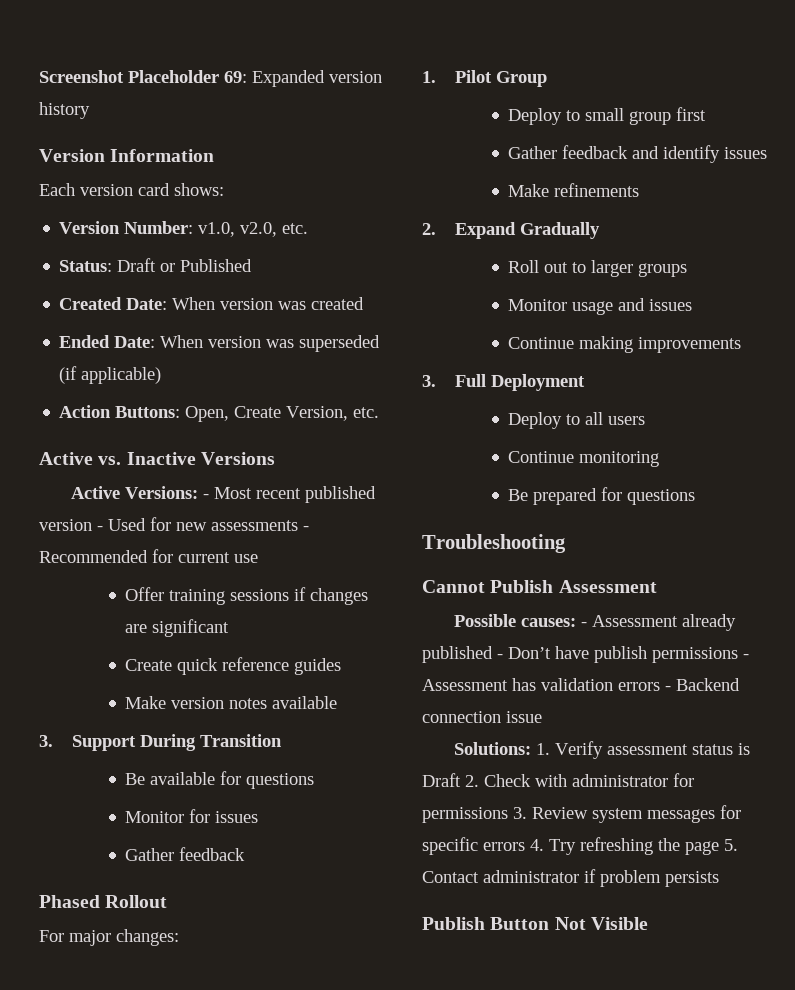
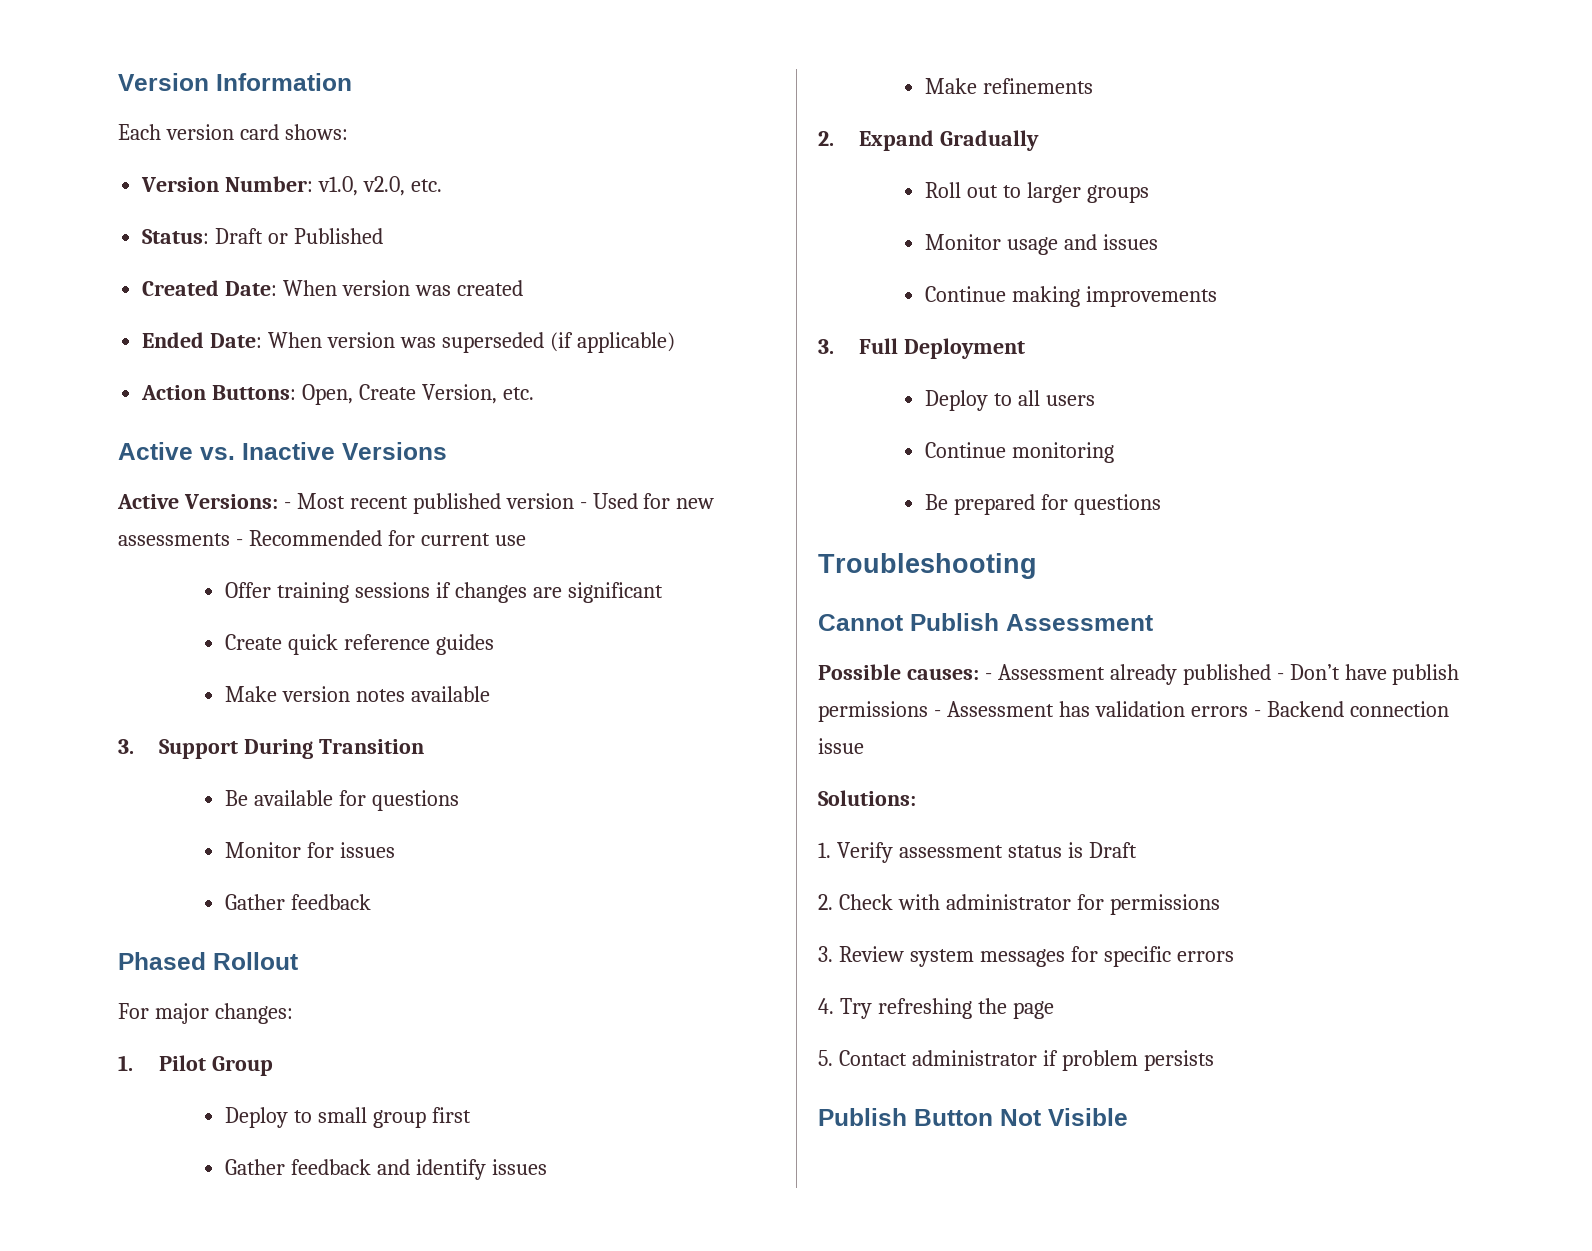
[39,70,382,87] [39,102,90,119] Screenshot Placeholder 69: Expanded version history // -> (118, 82) none
(532, 748) none -> (916, 798) //
(461, 780) none -> (1137, 850) //
(508, 815) none -> (1220, 904) //
(525, 846) none -> (1234, 956) //
(719, 848) none -> (1054, 1010) //

